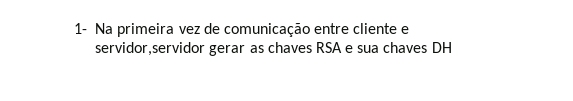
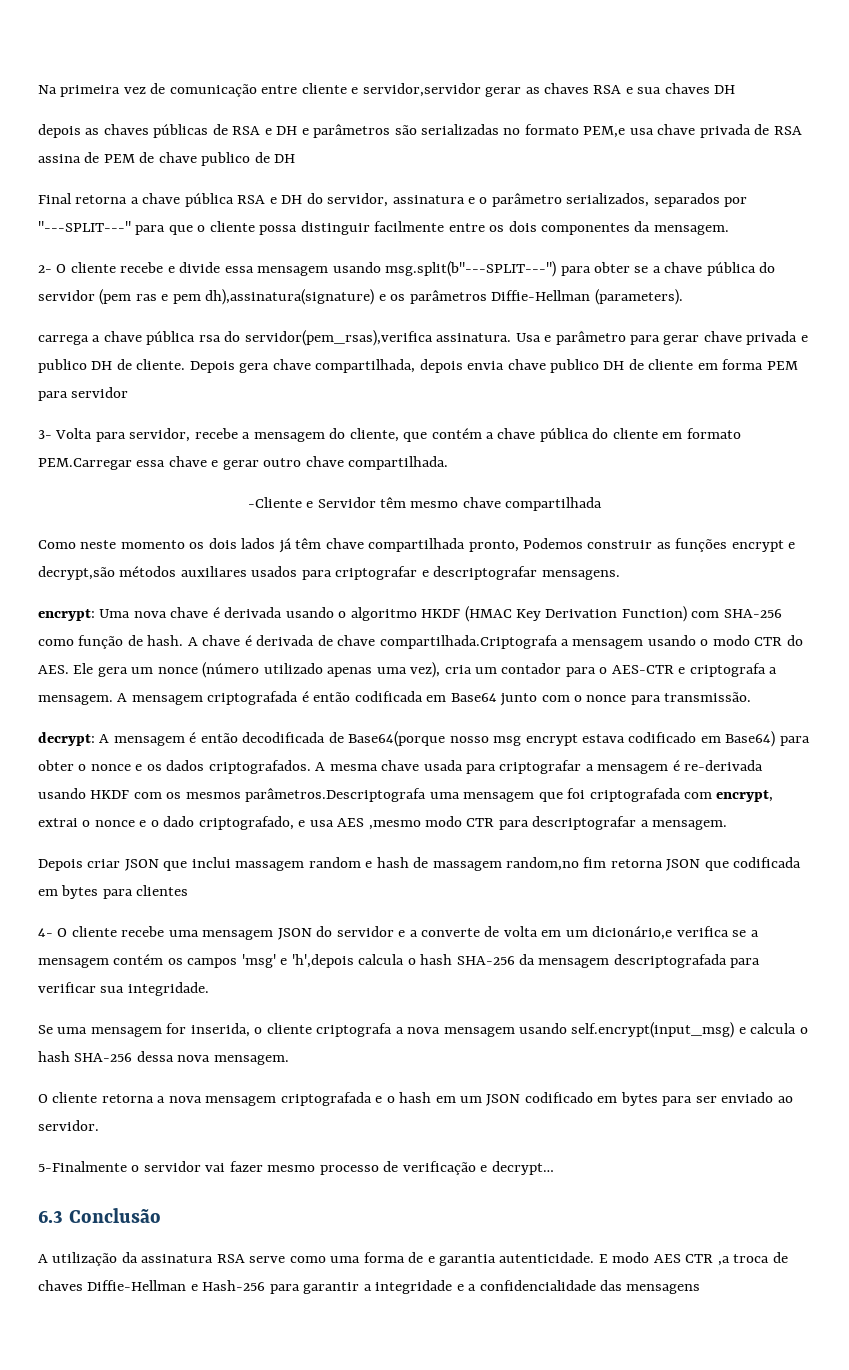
[74,23,87,34] 1- -> (38, 89) none
(452, 47) none -> [38,124,802,138] [38,152,296,166] [38,193,748,207] [38,221,729,235] [38,261,776,277] [38,289,683,305] [38,330,808,346] [38,359,798,373] [38,387,129,401] [38,428,741,442] [38,456,449,470] [247,497,603,511] [38,538,796,553] [38,566,620,580] [38,606,782,622] [38,635,803,649] [38,662,778,678] [38,691,752,706] [38,731,810,747] [38,760,764,774] [38,788,774,802] [38,816,728,830] [38,857,802,871] [38,885,189,899] [38,926,759,940] [38,954,761,968] [38,982,209,996] [38,1022,808,1038] [38,1051,289,1065] [38,1092,793,1106] [38,1120,99,1131] [38,1161,554,1175] [38,1208,161,1223] [38,1252,788,1266] [38,1280,701,1294] // depois as chaves públicas de RSA e DH e parâmetros são serializadas no formato PEM,e usa chave privada de RSA assina de PEM de chave publico de DH // Final retorna a chave pública RSA e DH do servidor, assinatura e o parâmetro serializados, separados por "---SPLIT---" para que o cliente possa distinguir facilmente entre os dois componentes da mensagem. // 2- O cliente recebe e divide essa mensagem usando msg.split(b"---SPLIT---") para obter se a chave pública do servidor (pem ras e pem dh),assinatura(signature) e os parâmetros Diffie-Hellman (parameters). // carrega a chave pública rsa do servidor(pem_rsas),verifica assinatura. Usa e parâmetro para gerar chave privada e publico DH de cliente. Depois gera chave compartilhada, depois envia chave publico DH de cliente em forma PEM para servidor // 3- Volta para servidor, recebe a mensagem do cliente, que contém a chave pública do cliente em formato PEM.Carregar essa chave e gerar outro chave compartilhada. // -Cliente e Servidor têm mesmo chave compartilhada // Como neste momento os dois lados já têm chave compartilhada pronto, Podemos construir as funções encrypt e decrypt,são métodos auxiliares usados para criptografar e descriptografar mensagens. // encrypt: Uma nova chave é derivada usando o algoritmo HKDF (HMAC Key Derivation Function) com SHA-256 como função de hash. A chave é derivada de chave compartilhada.Criptografa a mensagem usando o modo CTR do AES. Ele gera um nonce (número utilizado apenas uma vez), cria um contador para o AES-CTR e criptografa a mensagem. A mensagem criptografada é então codificada em Base64 junto com o nonce para transmissão. // decrypt: A mensagem é então decodificada de Base64(porque nosso msg encrypt estava codificado em Base64) para obter o nonce e os dados criptografados. A mesma chave usada para criptografar a mensagem é re-derivada usando HKDF com os mesmos parâmetros.Descriptografa uma mensagem que foi criptografada com encrypt, extrai o nonce e o dado criptografado, e usa AES ,mesmo modo CTR para descriptografar a mensagem. // Depois criar JSON que inclui massagem random e hash de massagem random,no fim retorna JSON que codificada em bytes para clientes // 4- O cliente recebe uma mensagem JSON do servidor e a converte de volta em um dicionário,e verifica se a mensagem contém os campos 'msg' e 'h',depois calcula o hash SHA-256 da mensagem descriptografada para verificar sua integridade. // Se uma mensagem for inserida, o cliente criptografa a nova mensagem usando self.encrypt(input_msg) e calcula o hash SHA-256 dessa nova mensagem. // O cliente retorna a nova mensagem criptografada e o hash em um JSON codificado em bytes para ser enviado ao servidor. // 5-Finalmente o servidor vai fazer mesmo processo de verificação e decrypt… // 6.3 Conclusão // A utilização da assinatura RSA serve como uma forma de e garantia autenticidade. E modo AES CTR ,a troca de chaves Diffie-Hellman e Hash-256 para garantir a integridade e a confidencialidade das mensagens

